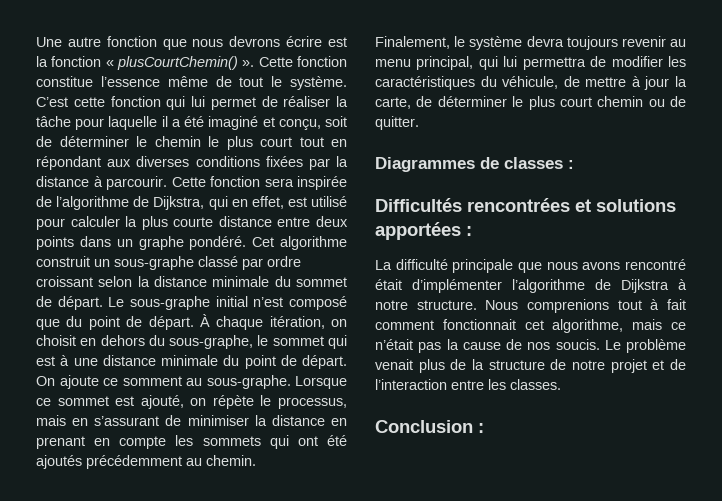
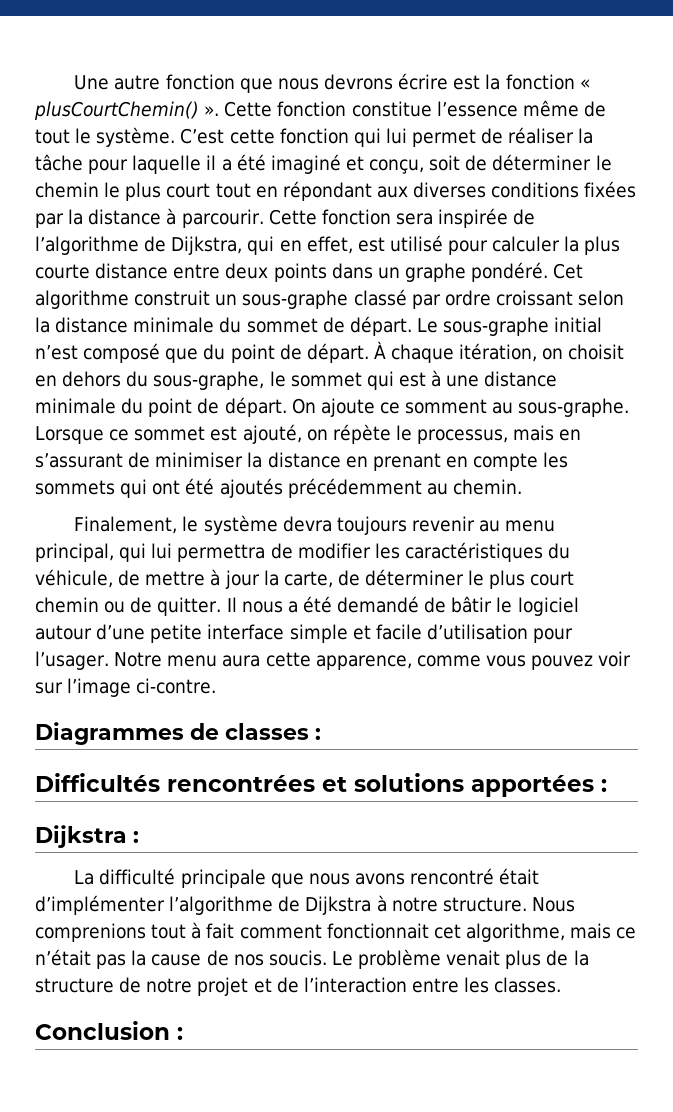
(419, 123) none -> [226,596,579,616] [35,624,574,643] [35,651,632,670] [35,678,217,697] Il nous a été demandé de bâtir le logiciel autour d’une petite interface simple et facile d’utilisation pour l’usager. Notre menu aura cette apparence, comme vous pouvez voir sur l’image ci-contre.
(472, 231) none -> [35,825,139,848] // Dijkstra :

